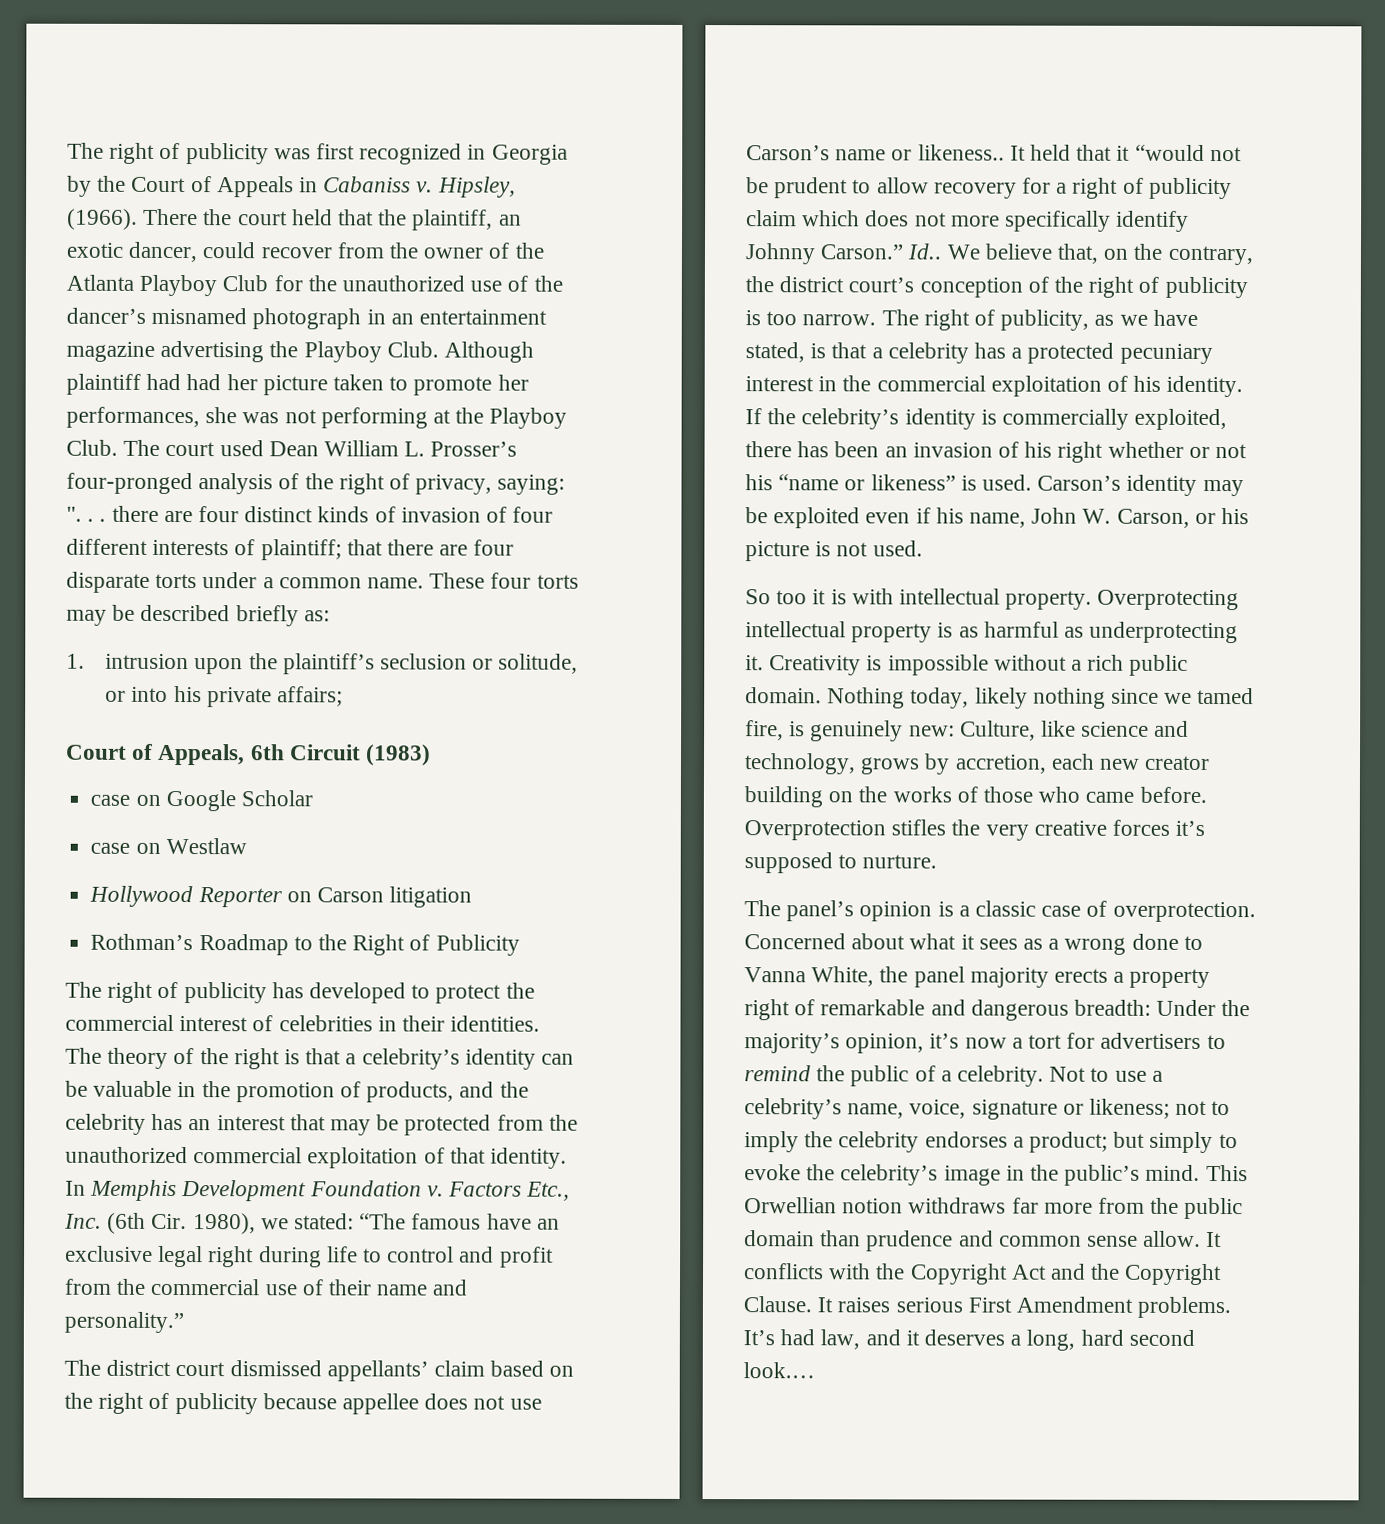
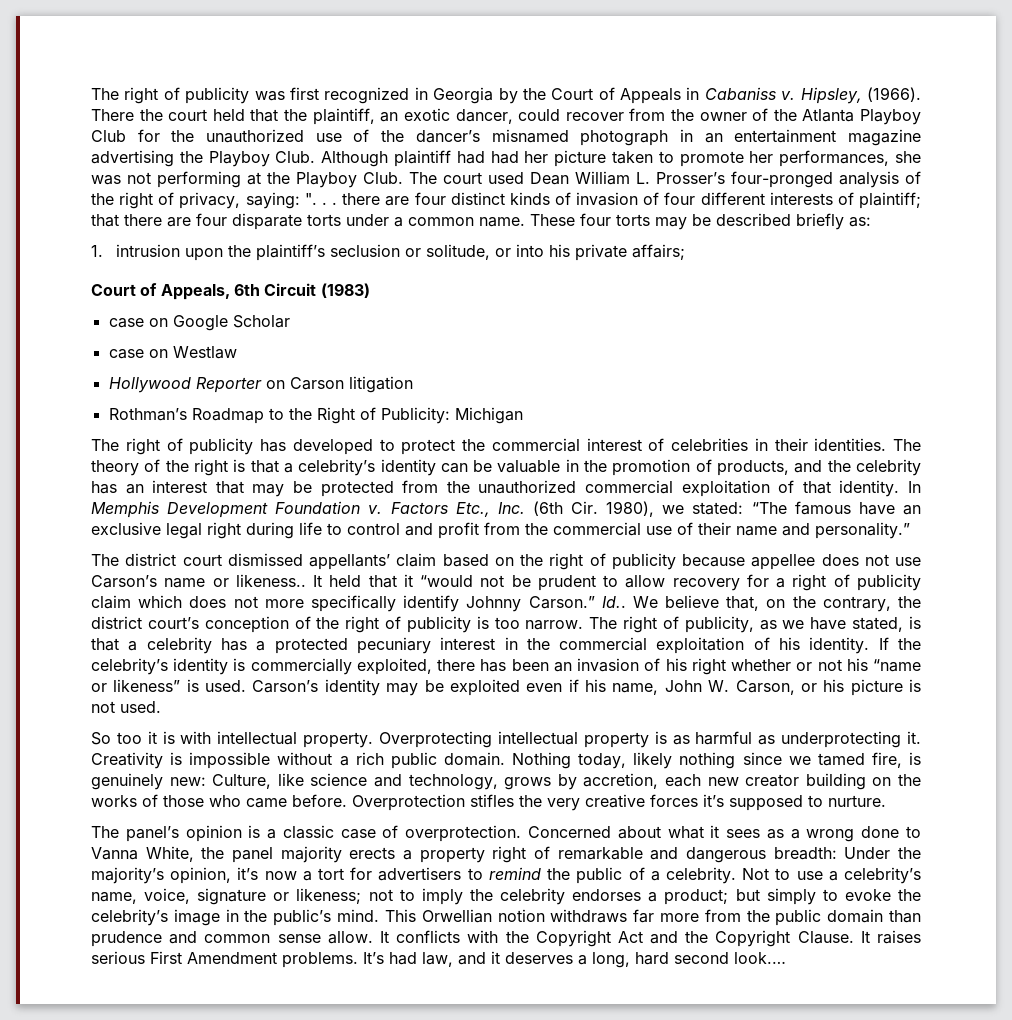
[435,934,520,956] Publicity -> [380,407,523,424] Publicity: Michigan

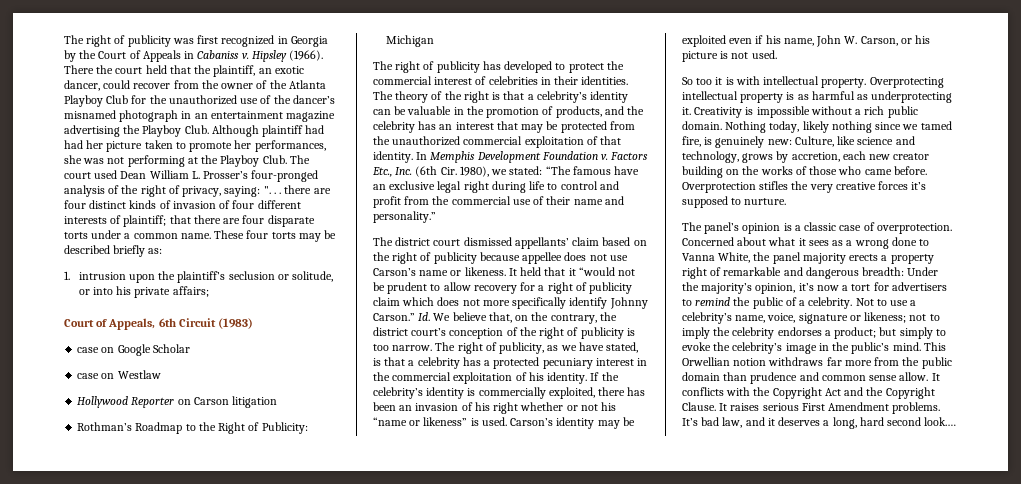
[800,87,862,104] Hipsley, -> [251,50,287,62] Hipsley
[235,574,306,587] likeness.. -> [464,267,506,276] likeness.
[601,596,626,608] Id.. -> [418,312,431,321] Id.
[389,952,417,965] had -> [701,417,720,426] bad

